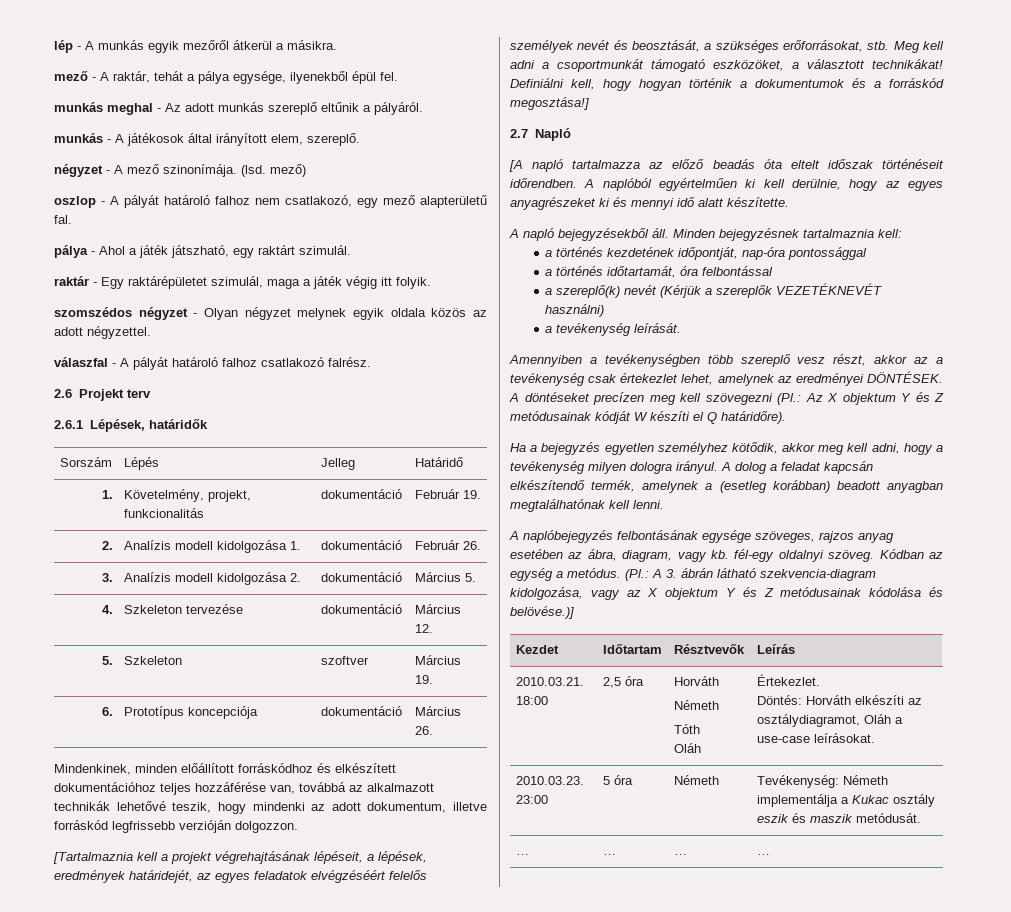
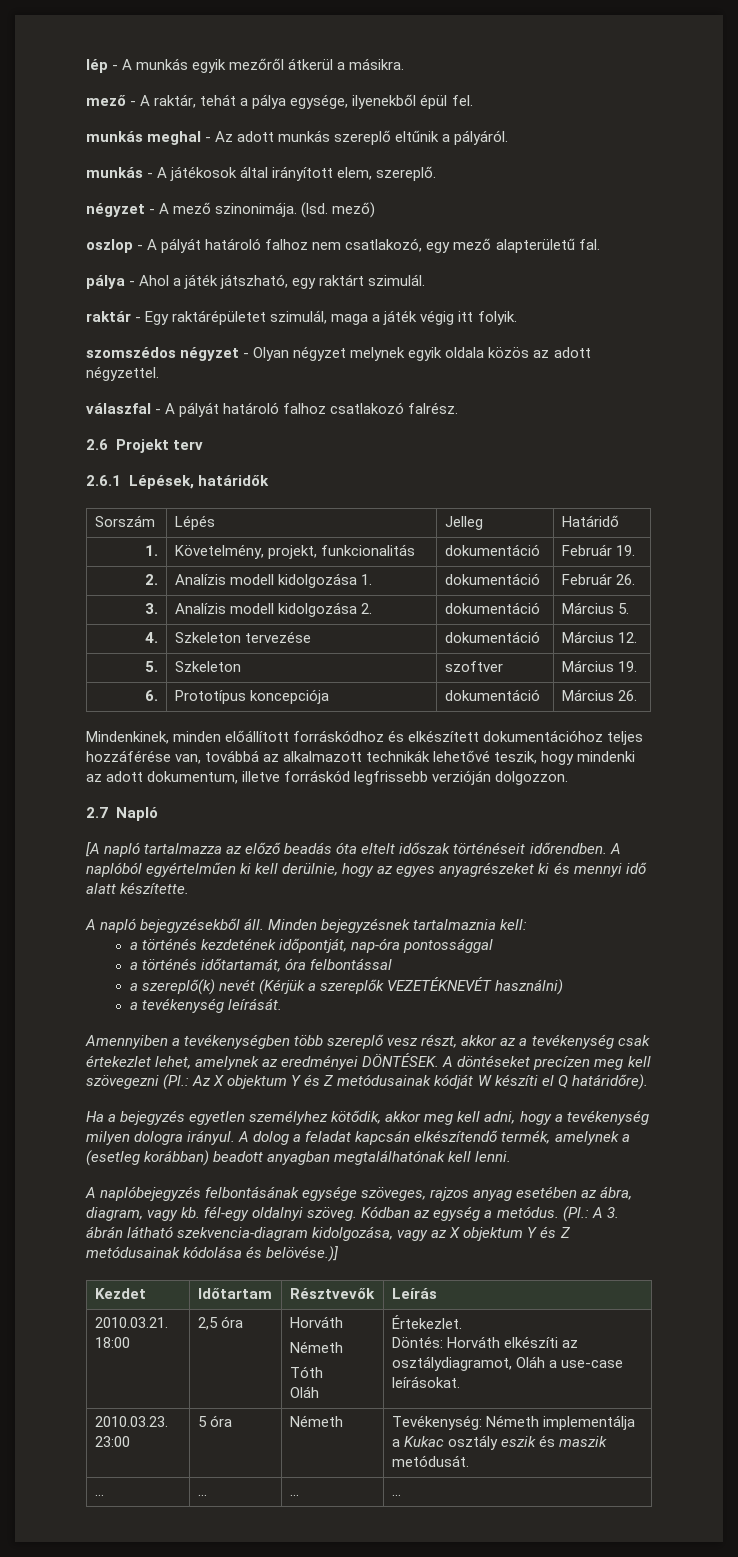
[163,164,237,177] szinonímája. -> [215,202,298,217] szinonimája.
[53,851,427,864] [54,870,427,883] [510,40,944,53] [510,59,943,72] [510,78,944,91] [510,97,589,110] // [Tartalmaznia kell a projekt végrehajtásának lépéseit, a lépések, eredmények határidejét, az egyes feladatok elvégzéséért felelős személyek nevét és beosztását, a szükséges erőforrásokat, stb. Meg kell adni a csoportmunkát támogató eszközöket, a választott technikákat! Definiálni kell, hogy hogyan történik a dokumentumok és a forráskód megosztása!] -> (569, 778) none

